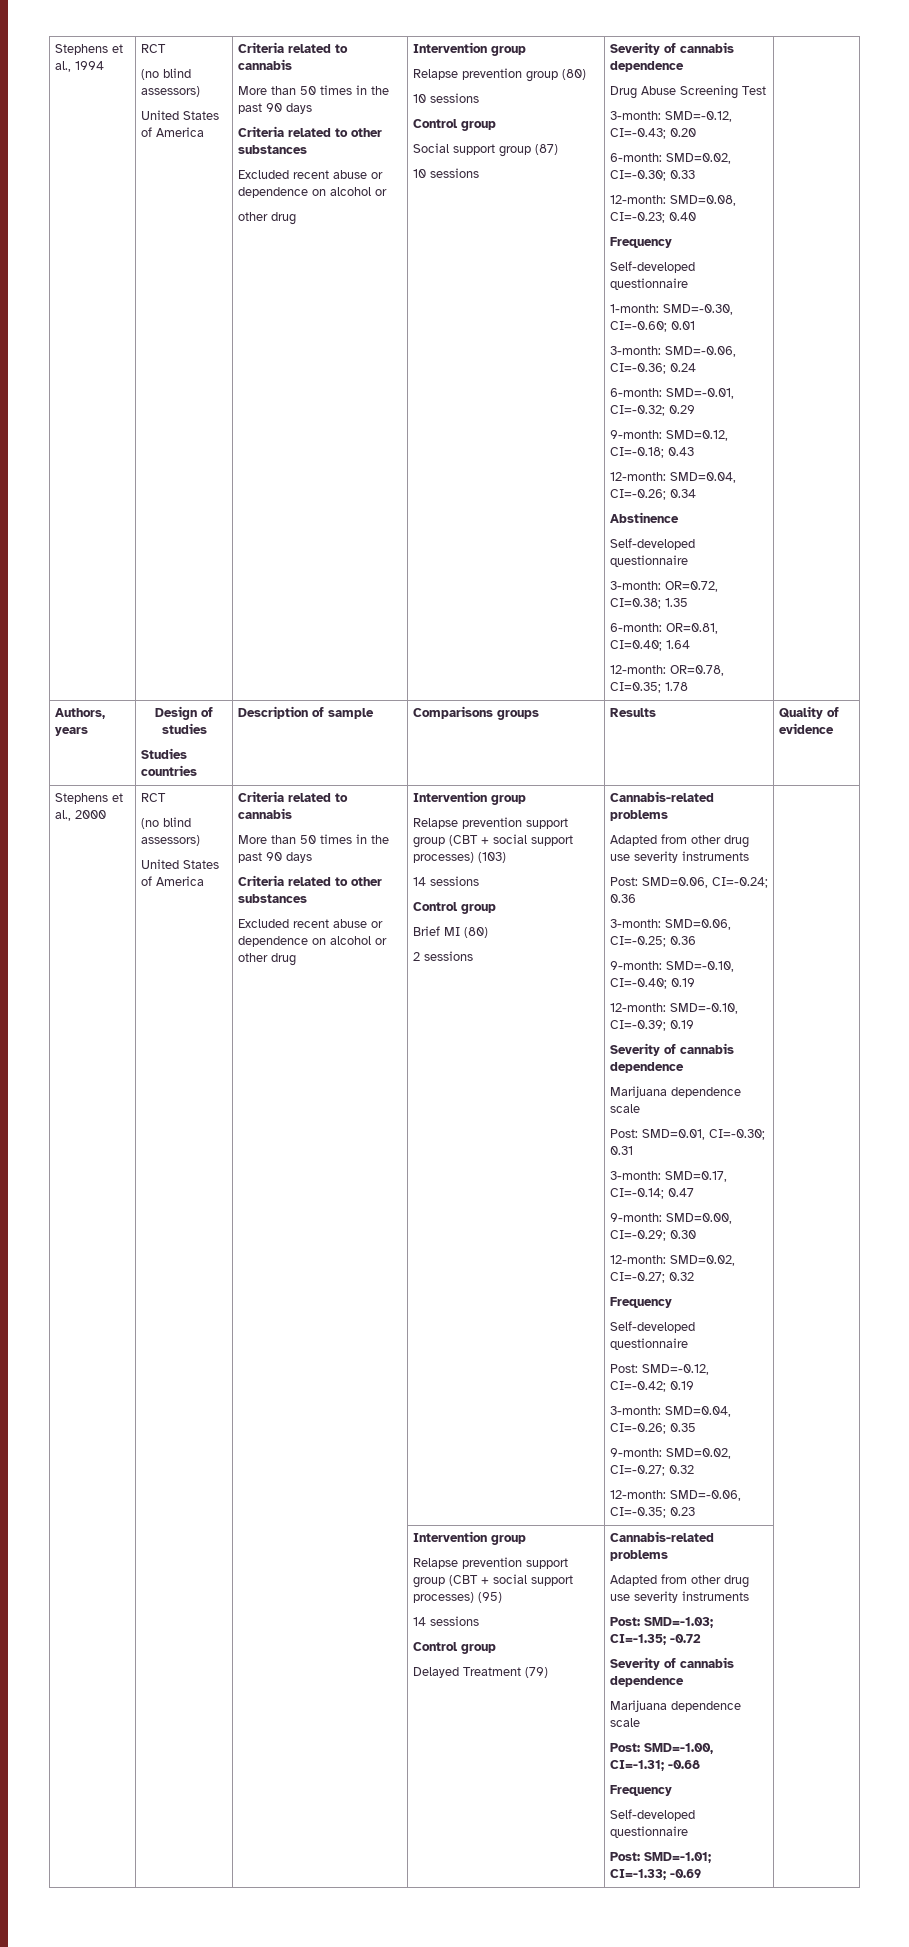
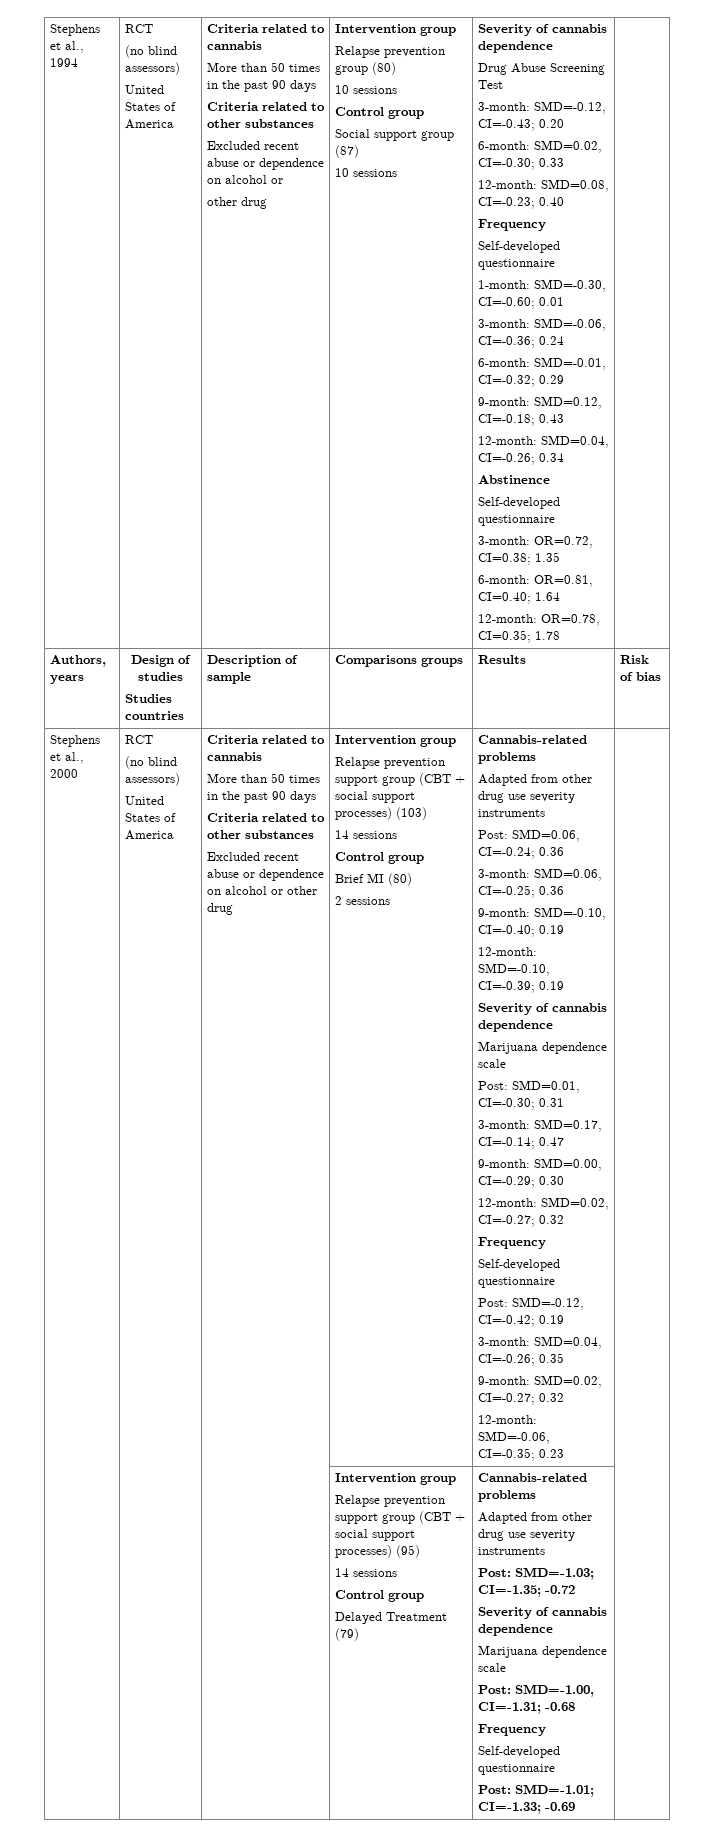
[778,706,839,719] [778,723,834,734] Quality of evidence -> [619,655,649,664] [619,672,661,681] Risk of bias

